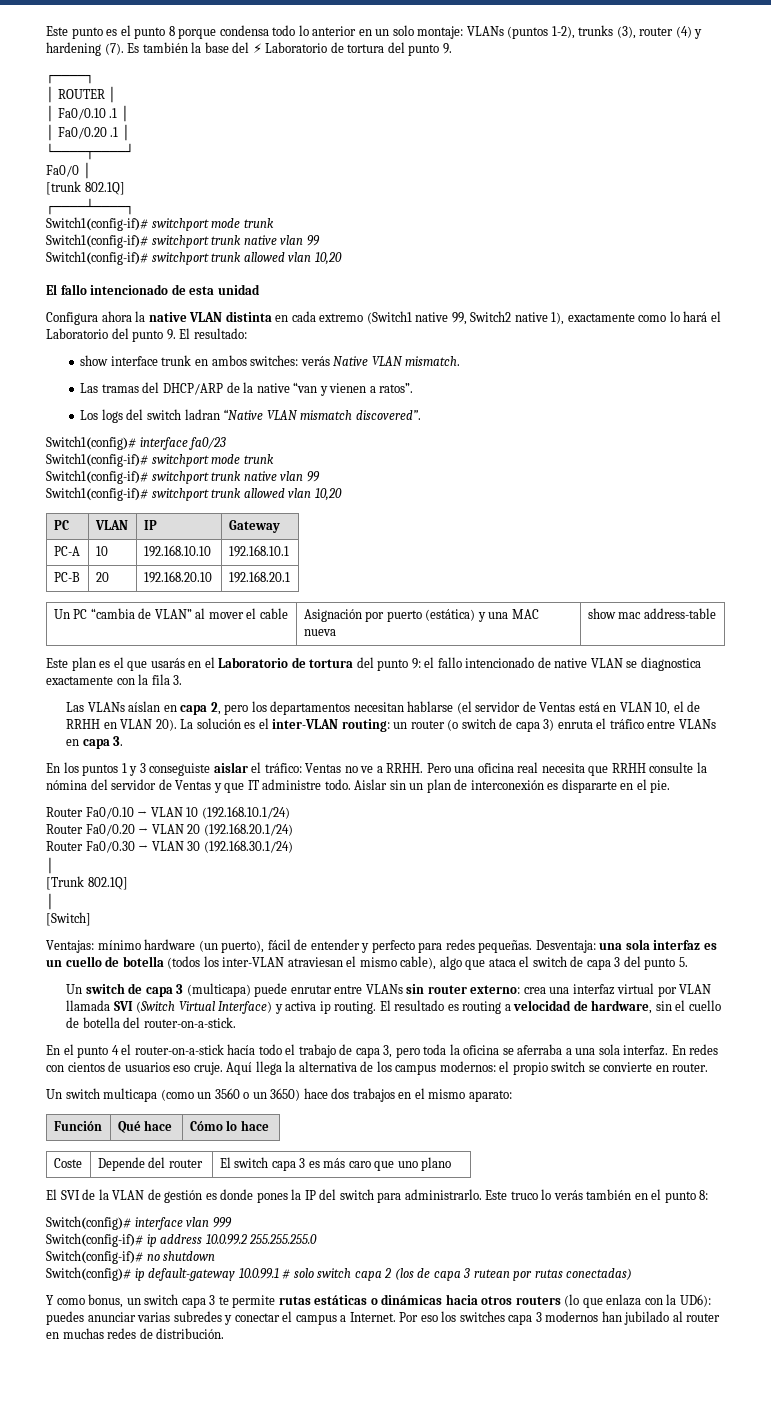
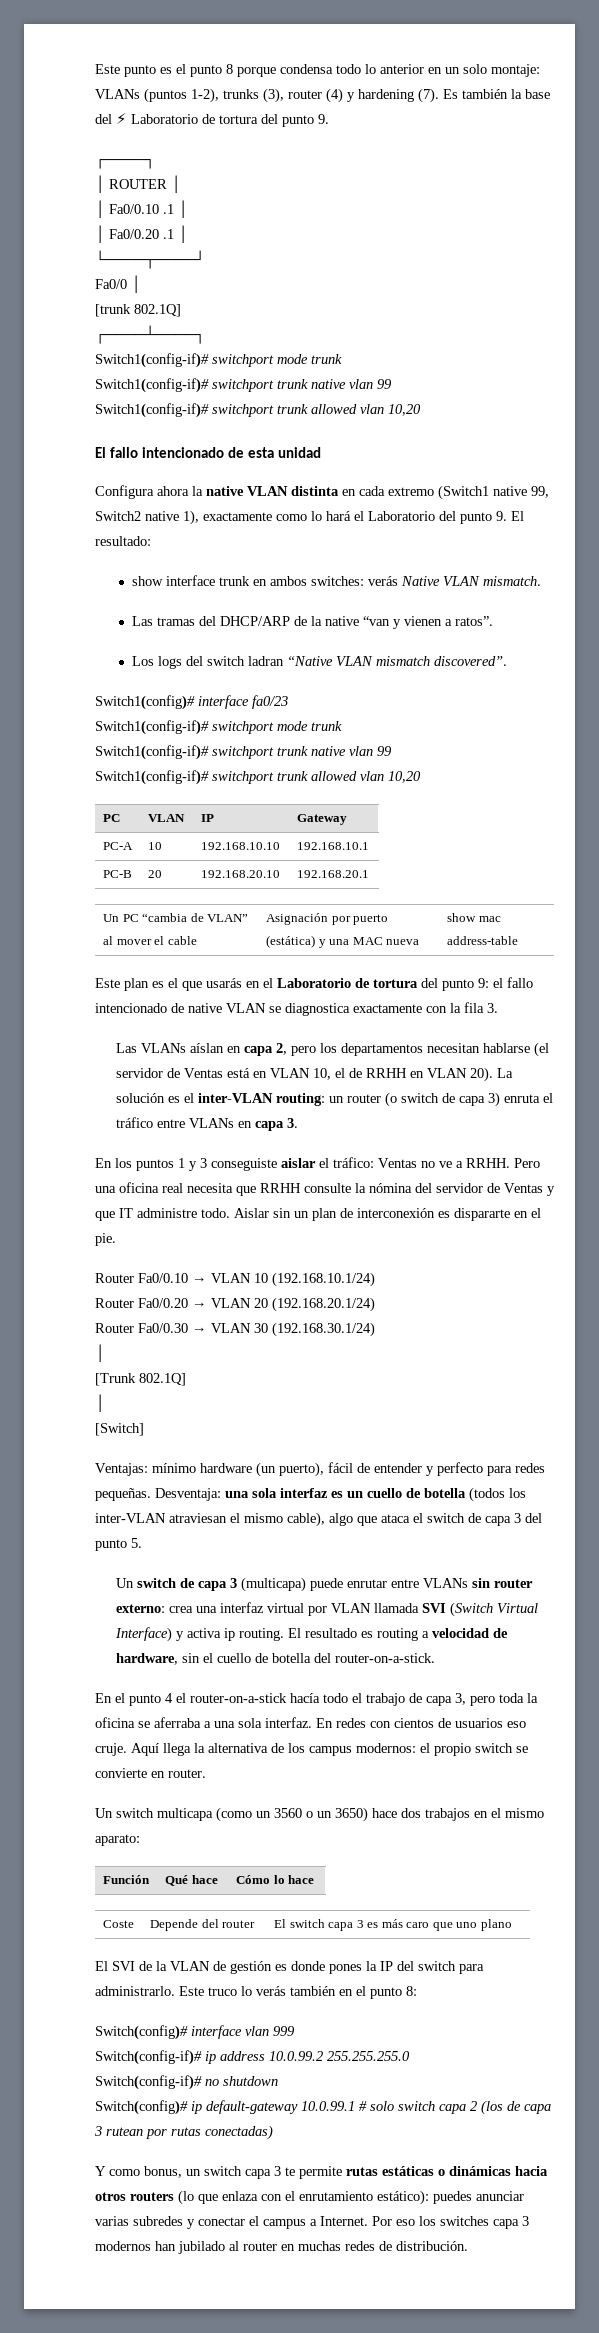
[666,1294,711,1307] la UD6): -> [285,2190,429,2205] el enrutamiento estático):

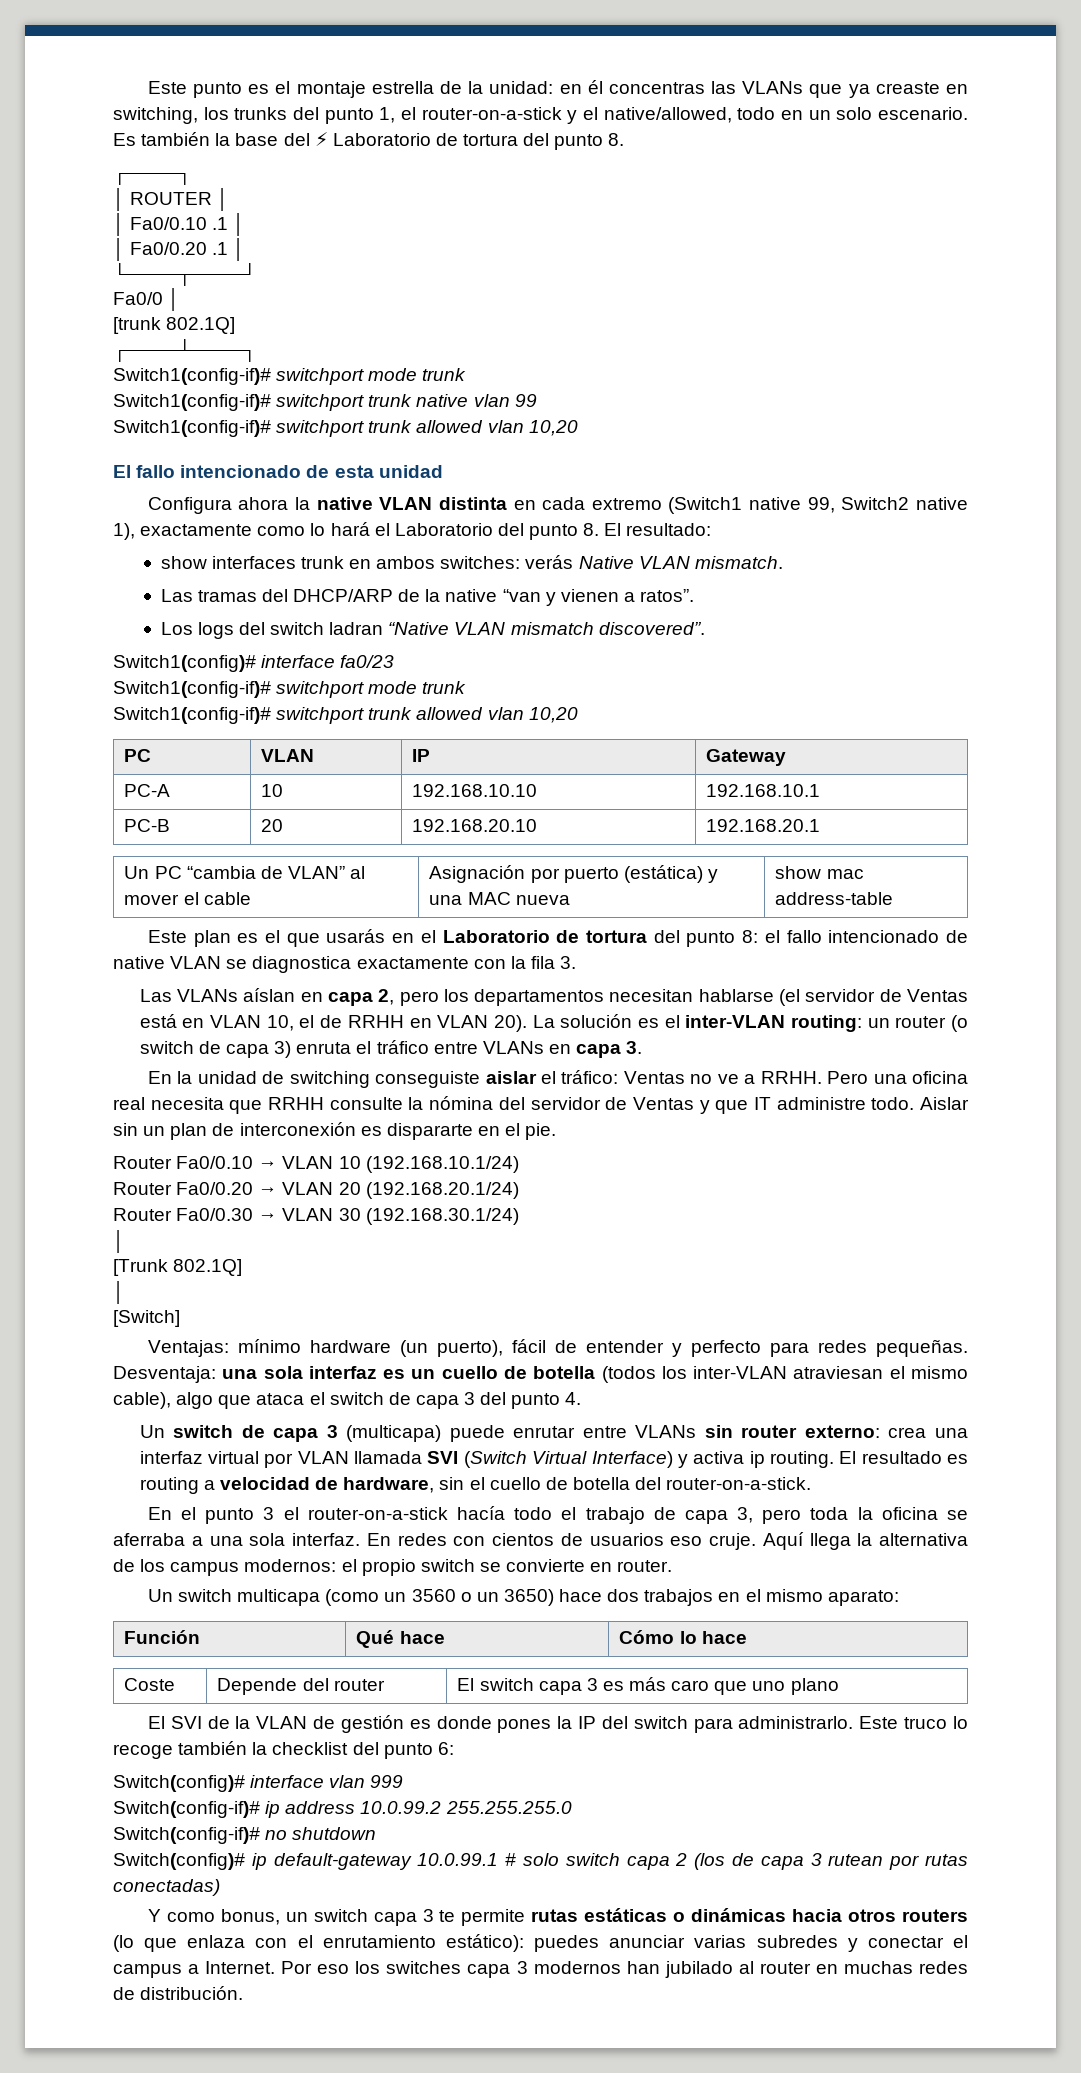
[190,64,540,77] [95,88,439,103] punto 8 porque condensa todo lo anterior en un solo montaje: VLANs (puntos 1-2), trunks (3), router (4) y hardening (7). -> [296,80,968,98] [113,107,968,124] montaje estrella de la unidad: en él concentras las VLANs que ya creaste en switching, los trunks del punto 1, el router-on-a-stick y el native/allowed, todo en un solo escenario.
[318,114,329,124] 9. -> [608,133,625,146] 8.
[496,511,507,521] 9. -> [583,523,600,536] 8.
[165,575,215,586] interface -> [211,556,296,569] interfaces
[95,745,392,760] // Switch1(config-if)# switchport trunk native vlan 99 -> (467, 687) none
[478,978,489,988] 9: -> [742,930,759,943] 8:
[115,1158,207,1171] los puntos 1 y 3 -> [177,1071,370,1088] la unidad de switching
[131,1538,142,1548] 5. -> [565,1392,582,1405] 4.
[165,1693,173,1703] 4 -> [263,1507,275,1520] 3
[256,1986,417,1999] verás también en el punto 8: -> [113,1741,454,1759] recoge también la checklist del punto 6:

